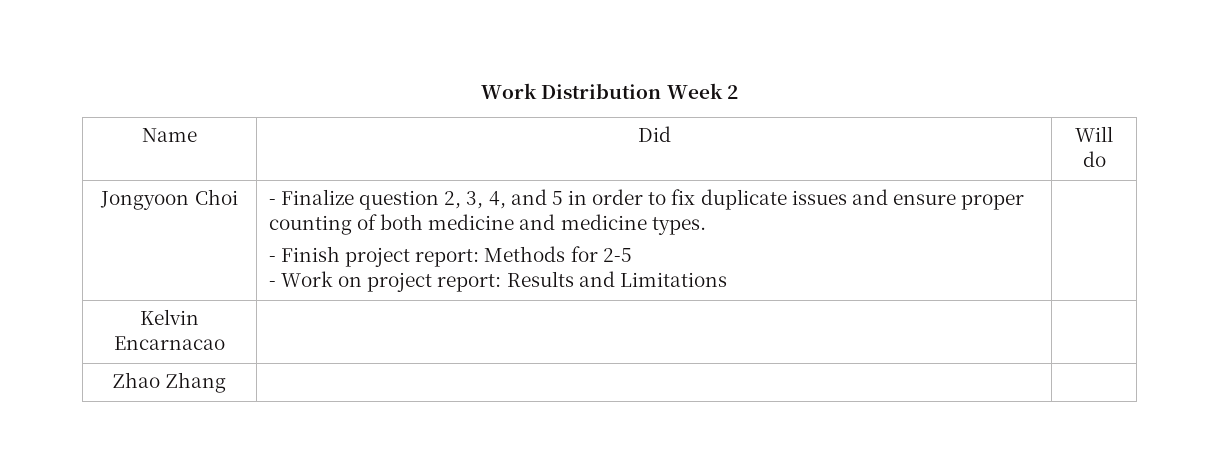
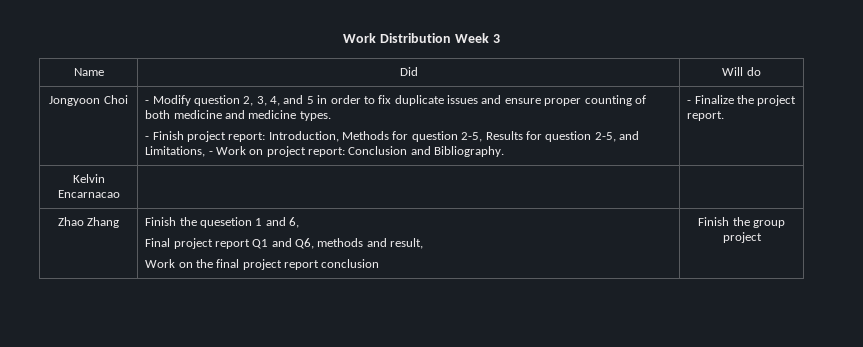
[726,85,738,99] 2 -> [492,34,500,43] 3
[281,189,355,205] Finalize -> [152,95,191,106] Modify
(480, 258) none -> [268,131,339,142] Introduction,
[602,248,632,262] 2-5 // -> [411,131,640,142] [145,146,206,157] question 2-5, Results for question 2-5, and Limitations,
[506,271,727,287] [140,309,199,325] [114,336,225,350] [113,372,226,393] Results and Limitations | // Kelvin Encarnacao | | // Zhao Zhang | | -> [348,146,505,157] [687,95,797,106] [687,111,725,121] [72,174,105,183] [57,190,120,198] [57,217,120,228] [145,217,300,228] [145,238,424,249] [145,259,380,270] [698,217,785,228] [722,232,762,243] Conclusion and Bibliography. | - Finalize the project report. // Kelvin Encarnacao | | // Zhao Zhang | Finish the quesetion 1 and 6, // Final project report Q1 and Q6, methods and result, // Work on the final project report conclusion | Finish the group project

